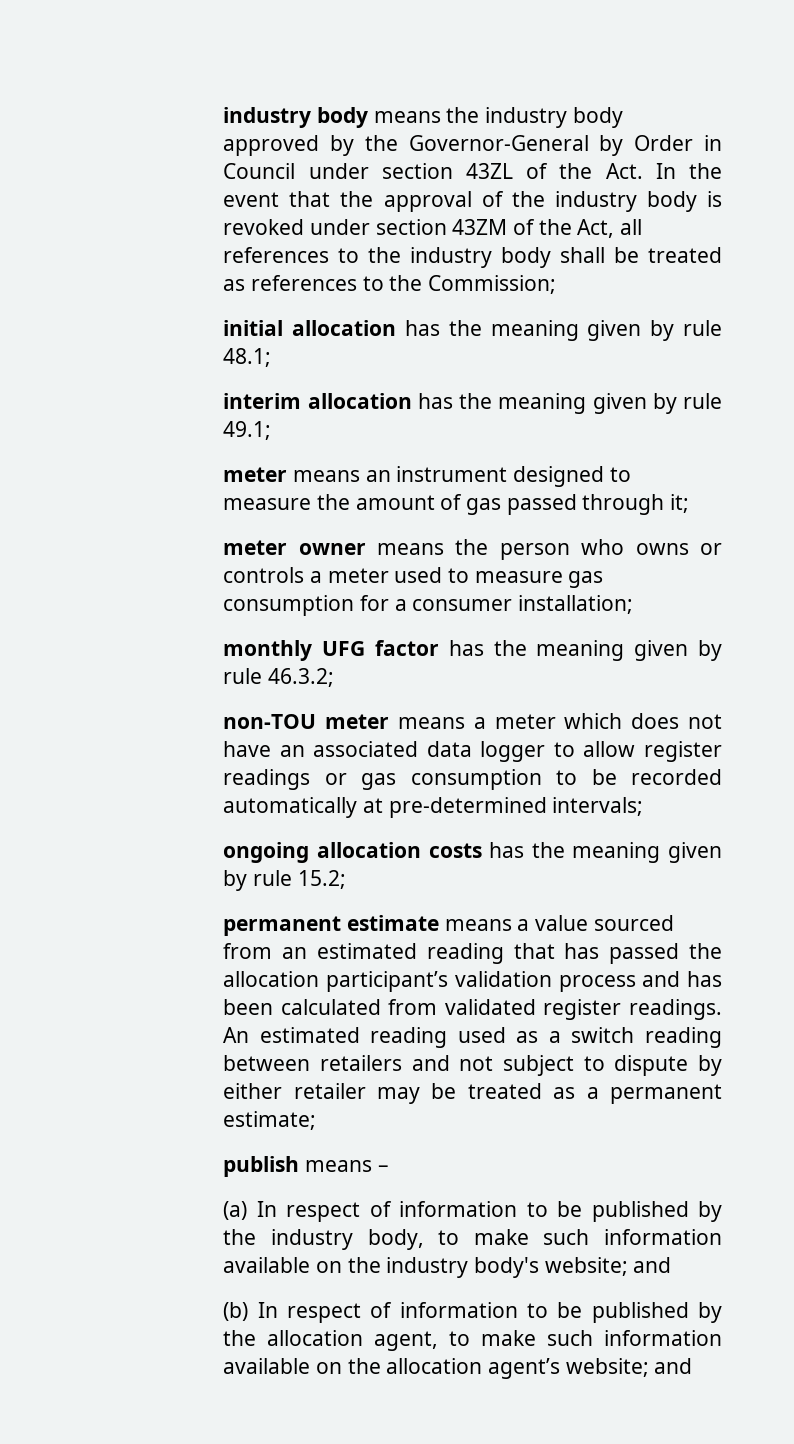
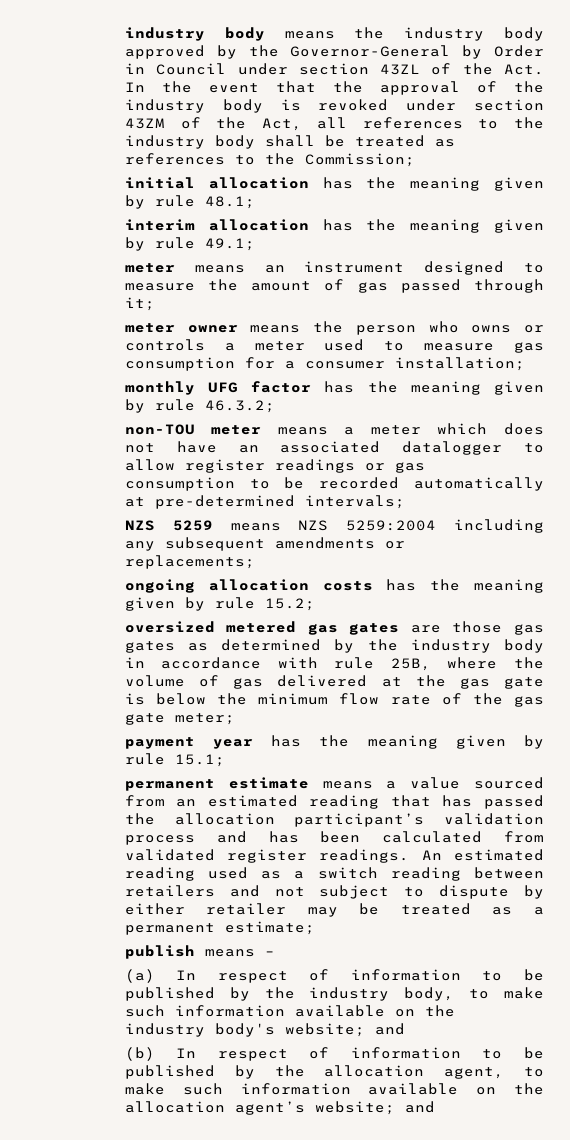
[426,741,546,762] data logger -> [402,441,503,455] datalogger
(644, 806) none -> [124,519,544,533] [124,537,405,551] [124,555,255,569] // NZS 5259 means NZS 5259:2004 including any subsequent amendments or replacements;
(346, 879) none -> [124,621,544,635] [124,639,544,653] [124,657,544,671] [124,675,544,689] [124,693,545,707] [124,713,235,725] [124,735,544,749] [124,753,225,767] // oversized metered gas gates are those gas gates as determined by the industry body in accordance with rule 25B, where the volume of gas delivered at the gas gate is below the minimum flow rate of the gas gate meter; // payment year has the meaning given by rule 15.1;

